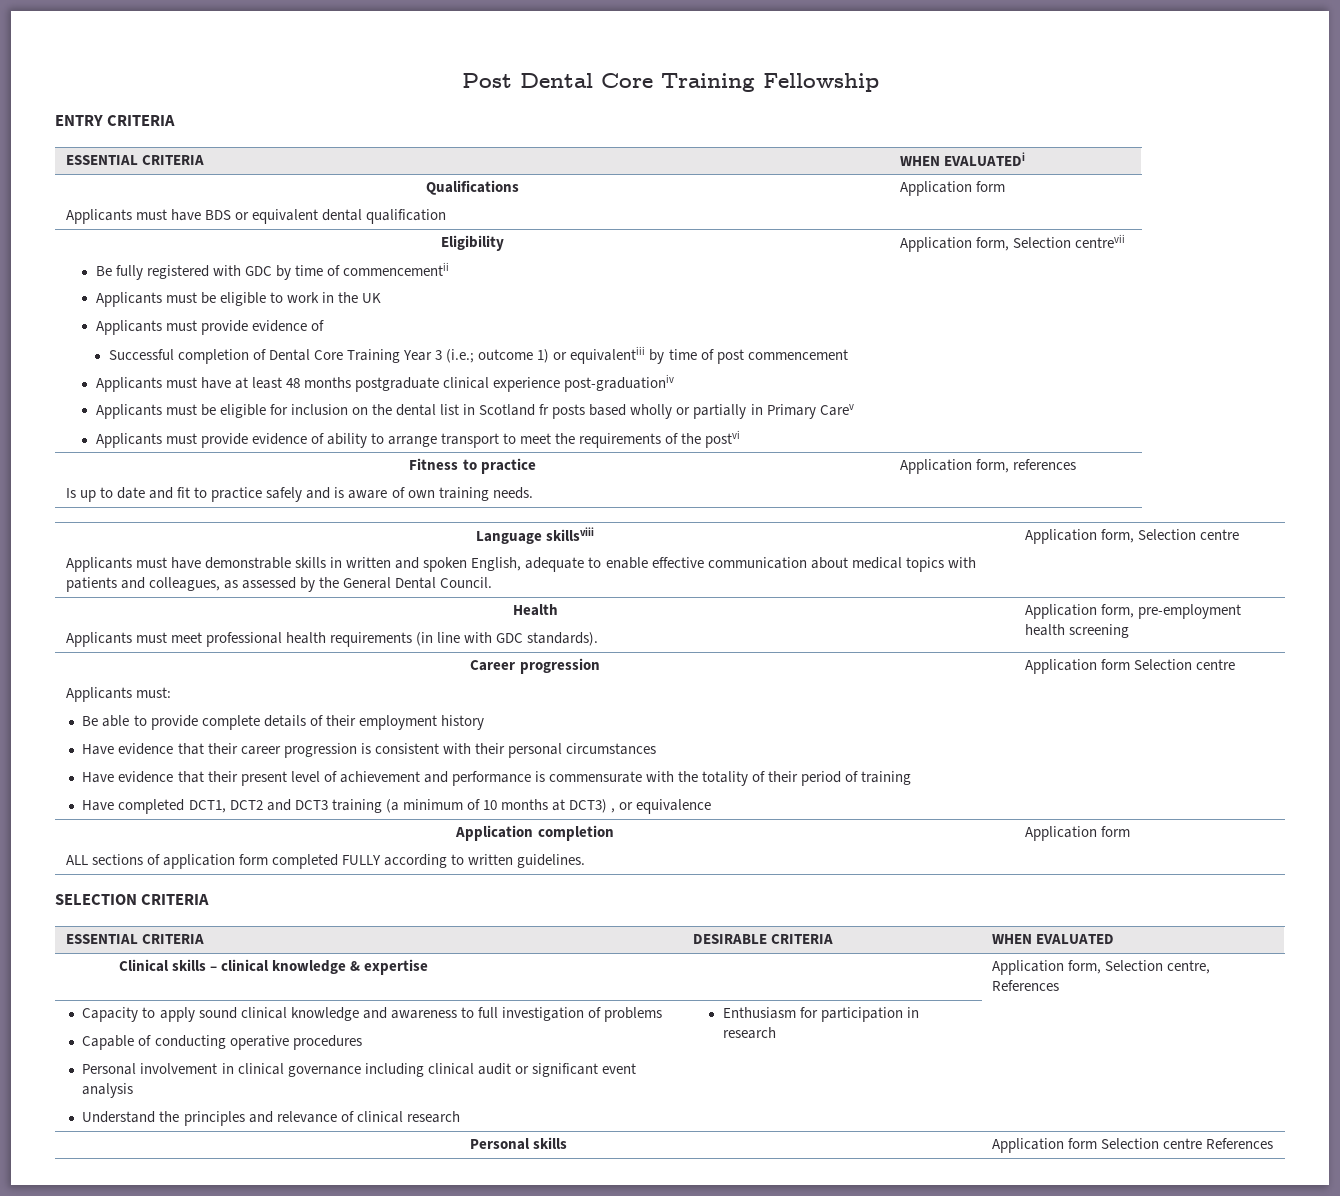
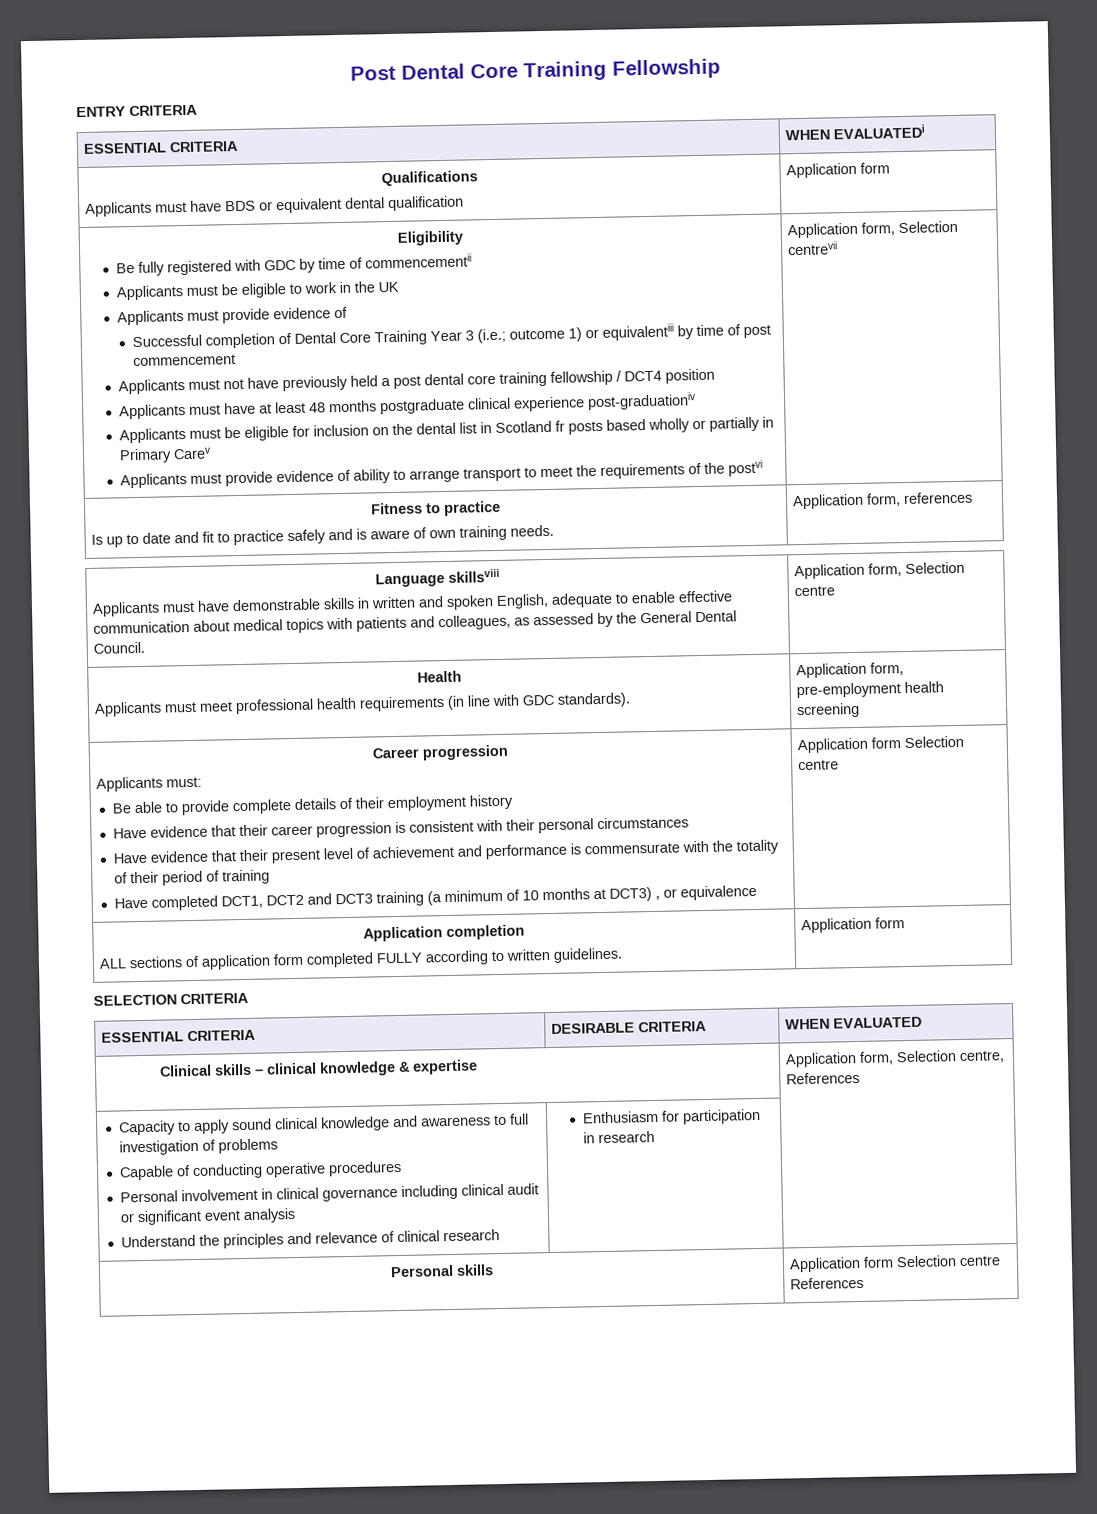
(848, 354) none -> [118,368,716,395] // Applicants must not have previously held a post dental core training fellowship / DCT4 position

